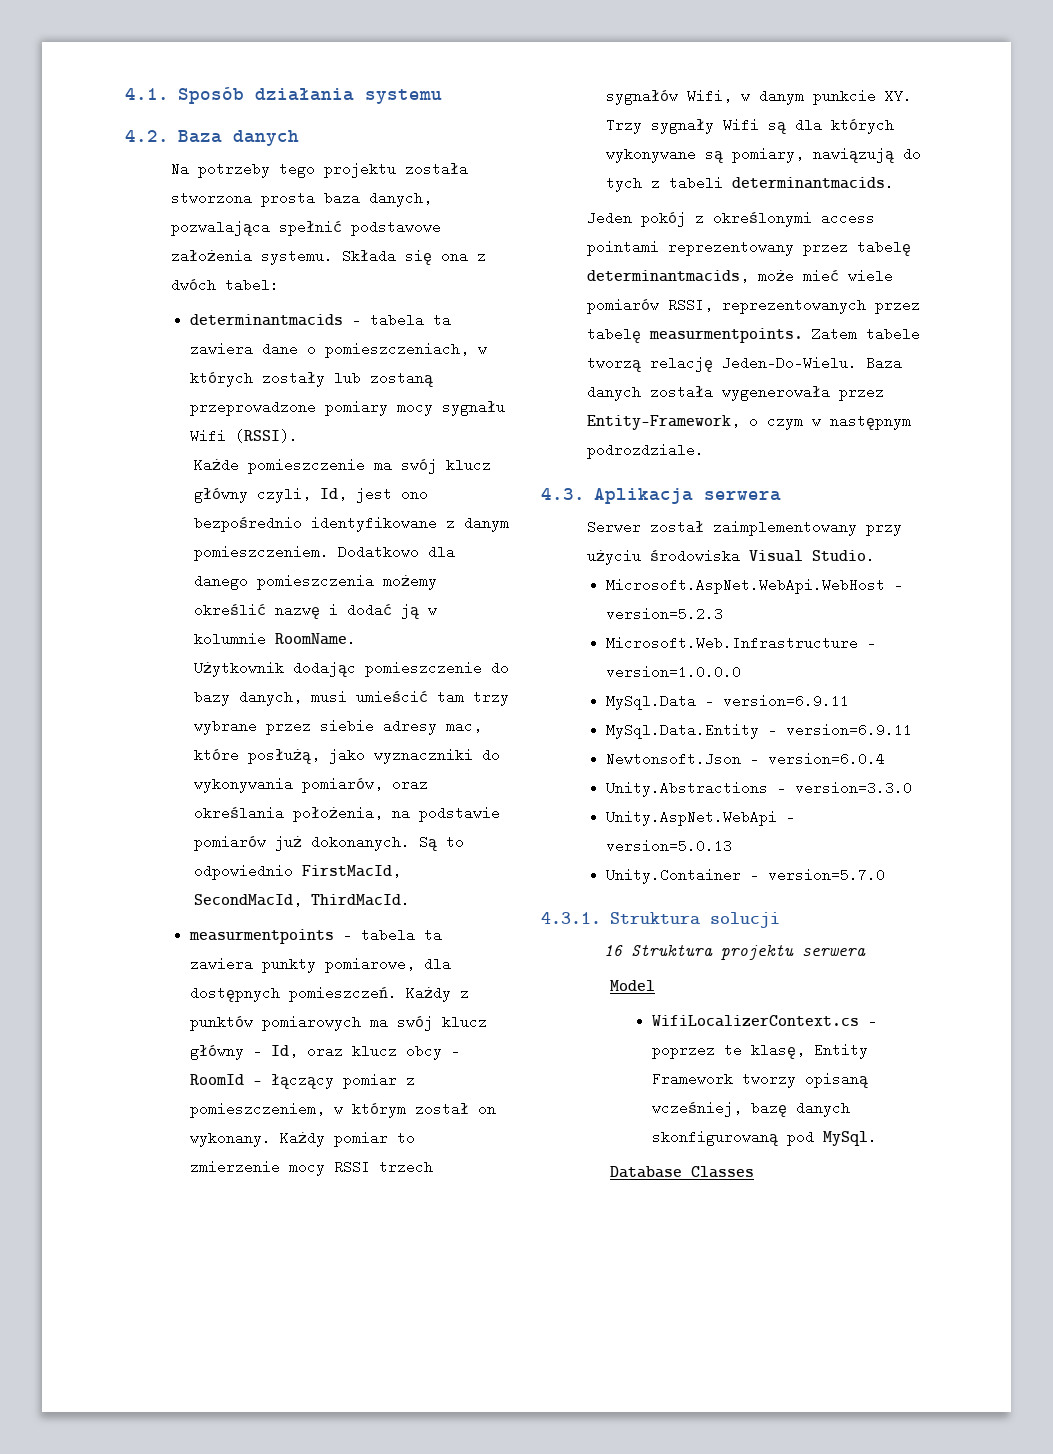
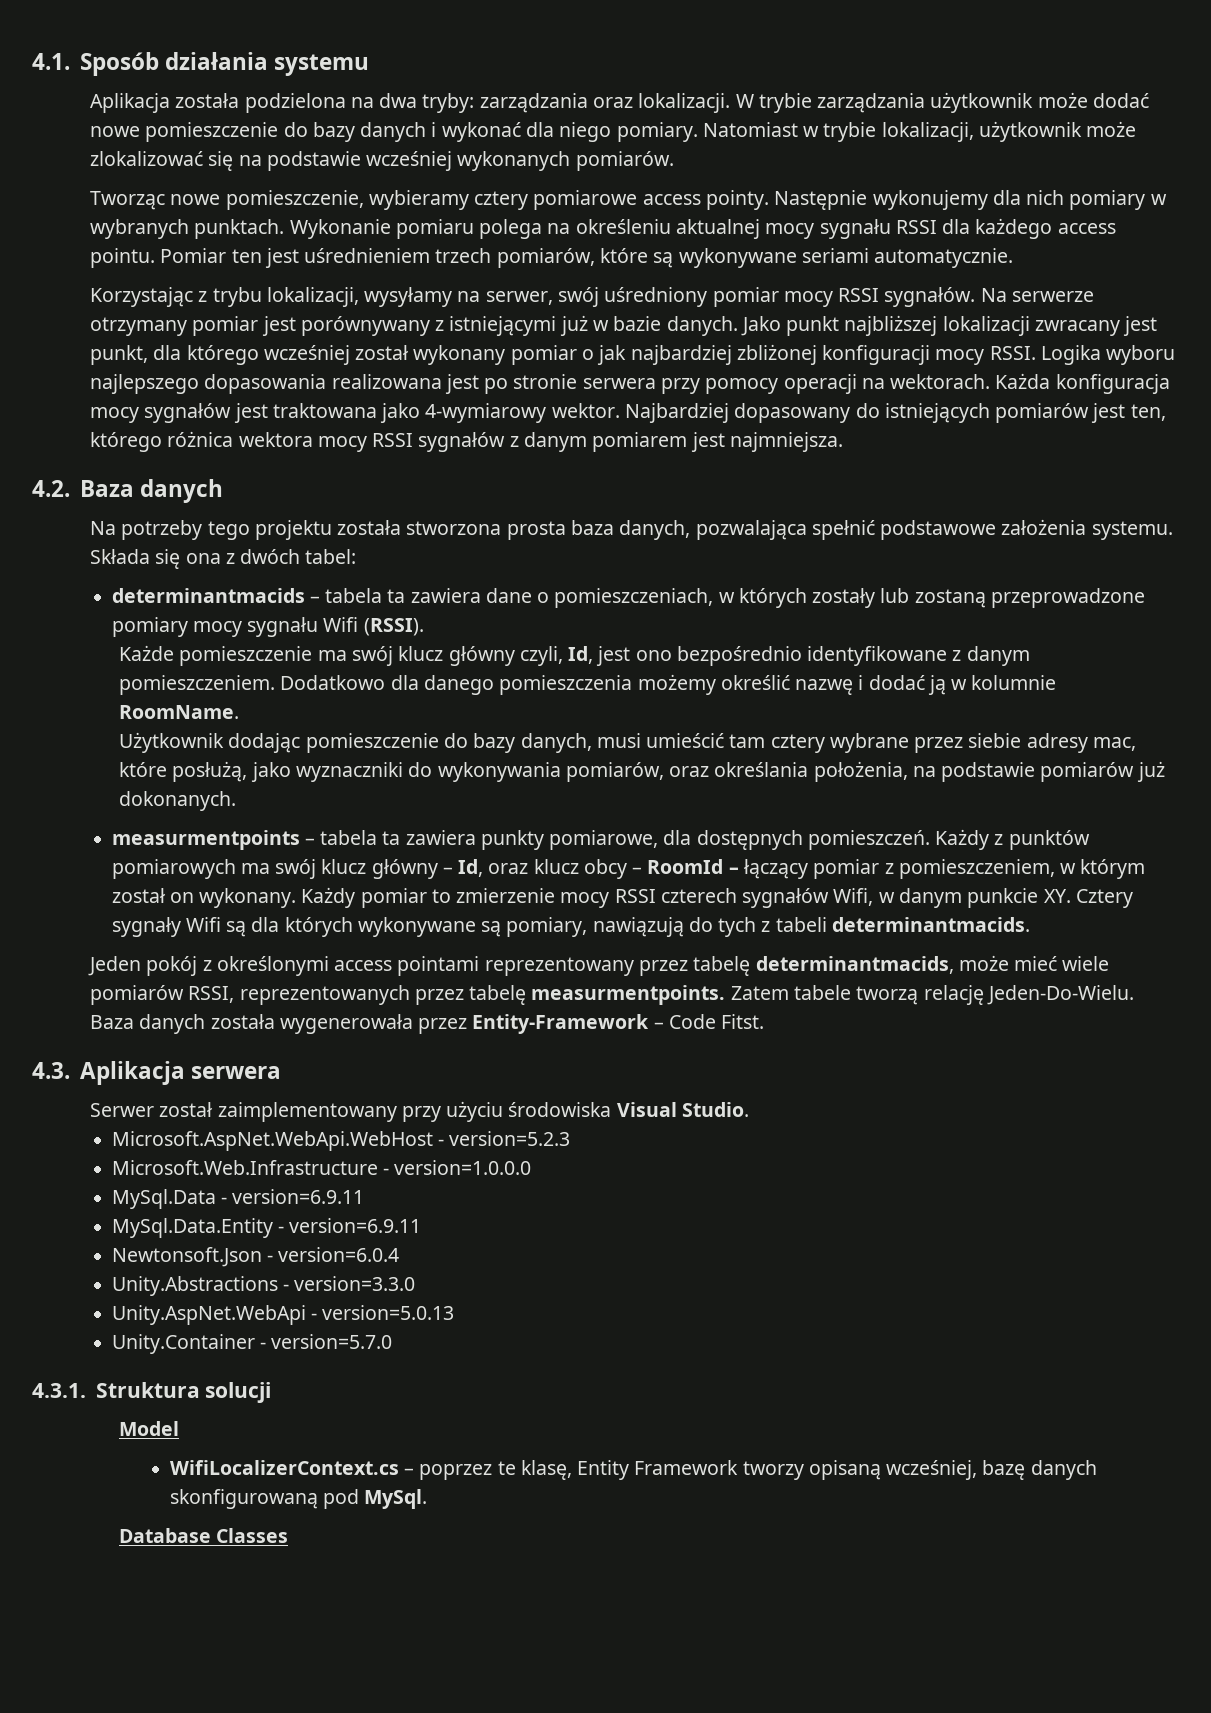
(442, 96) none -> [90,92,1149,113] [90,121,1137,142] [90,151,674,171] [90,190,1167,210] [90,218,1116,239] [90,248,1014,268] [90,287,1094,307] [90,315,1158,336] [90,344,1176,365] [90,373,1170,394] [90,403,1166,423] [90,431,843,452] // Aplikacja została podzielona na dwa tryby: zarządzania oraz lokalizacji. W trybie zarządzania użytkownik może dodać nowe pomieszczenie do bazy danych i wykonać dla niego pomiary. Natomiast w trybie lokalizacji, użytkownik może zlokalizować się na podstawie wcześniej wykonanych pomiarów. // Tworząc nowe pomieszczenie, wybieramy cztery pomiarowe access pointy. Następnie wykonujemy dla nich pomiary w wybranych punktach. Wykonanie pomiaru polega na określeniu aktualnej mocy sygnału RSSI dla każdego access pointu. Pomiar ten jest uśrednieniem trzech pomiarów, które są wykonywane seriami automatycznie. // Korzystając z trybu lokalizacji, wysyłamy na serwer, swój uśredniony pomiar mocy RSSI sygnałów. Na serwerze otrzymany pomiar jest porównywany z istniejącymi już w bazie danych. Jako punkt najbliższej lokalizacji zwracany jest punkt, dla którego wcześniej został wykonany pomiar o jak najbardziej zbliżonej konfiguracji mocy RSSI. Logika wyboru najlepszego dopasowania realizowana jest po stronie serwera przy pomocy operacji na wektorach. Każda konfiguracja mocy sygnałów jest traktowana jako 4-wymiarowy wektor. Najbardziej dopasowany do istniejących pomiarów jest ten, którego różnica wektora mocy RSSI sygnałów z danym pomiarem jest najmniejsza.
[473,692,510,706] trzy -> [770,734,825,753] cztery
[419,835,465,851] [194,864,402,880] [194,893,411,907] Są to odpowiednio FirstMacId, SecondMacId, ThirdMacId. -> (237, 801) none
[378,1160,433,1174] trzech -> [660,888,737,903] czterech
[605,118,642,134] Trzy -> [1075,889,1133,908] Cztery
[587,414,912,430] [587,443,705,459] Entity-Framework, o czym w następnym podrozdziale. -> [472,1014,765,1034] Entity-Framework – Code Fitst.
[604,945,866,960] // 16 Struktura projektu serwera -> (272, 1392) none

